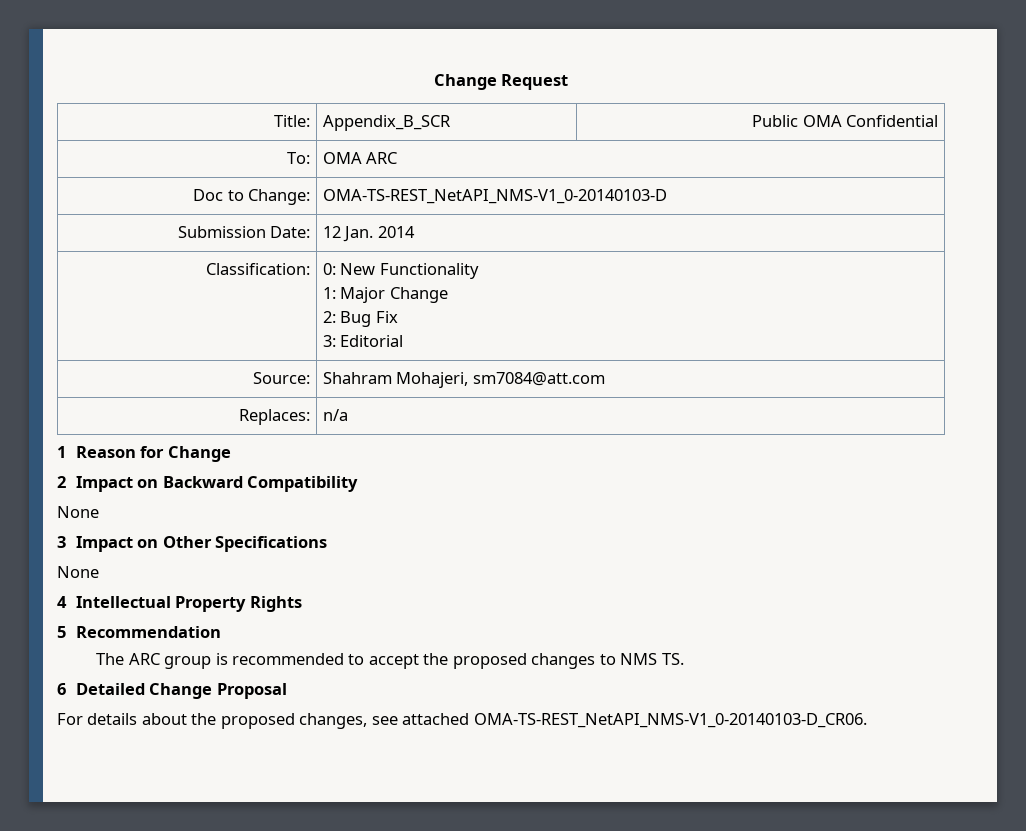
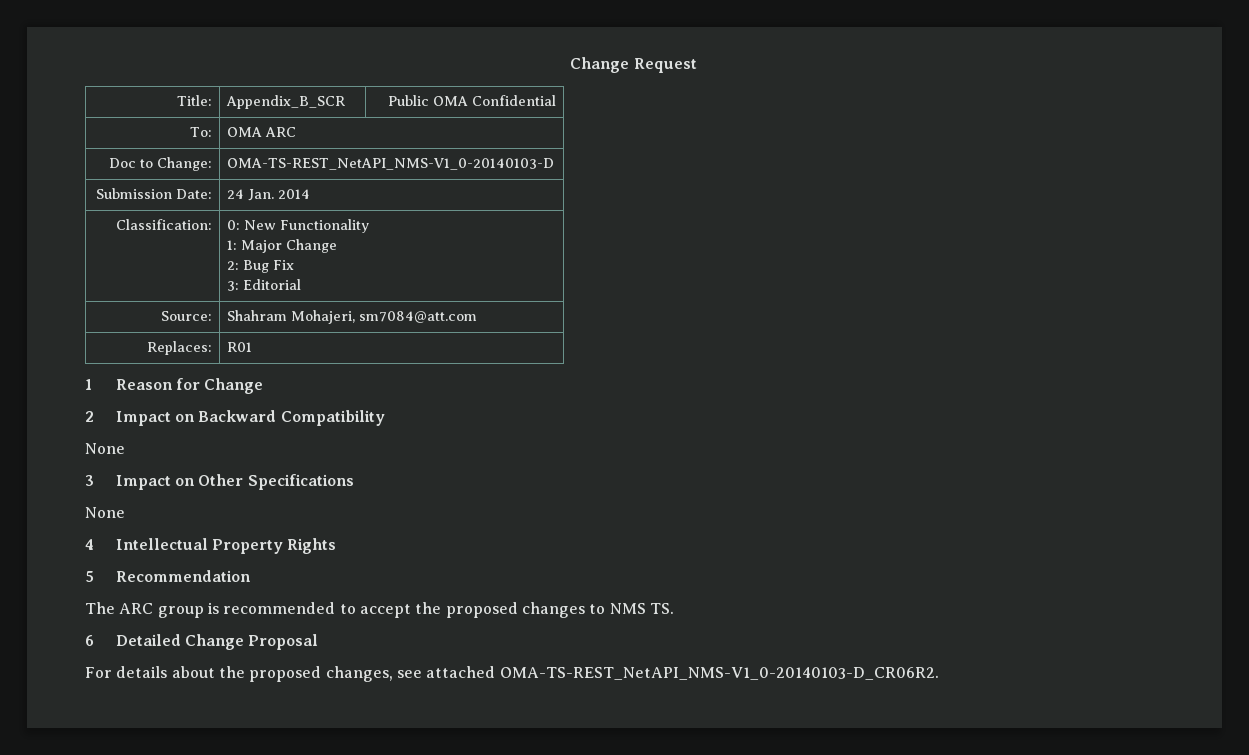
[322,226,341,238] 12 -> [227,189,245,199] 24
[322,409,348,421] n/a -> [227,342,253,352] R01
[473,713,867,728] OMA-TS-REST_NetAPI_NMS-V1_0-20140103-D_CR06. -> [499,667,939,680] OMA-TS-REST_NetAPI_NMS-V1_0-20140103-D_CR06R2.

